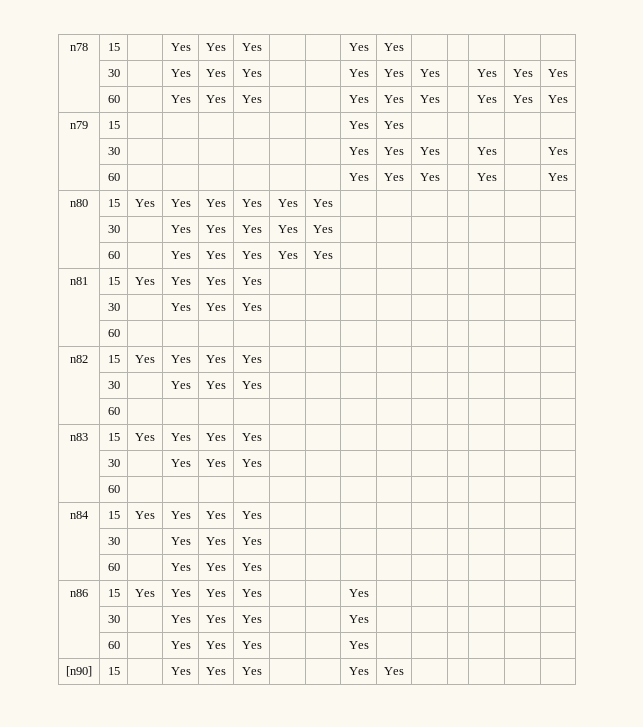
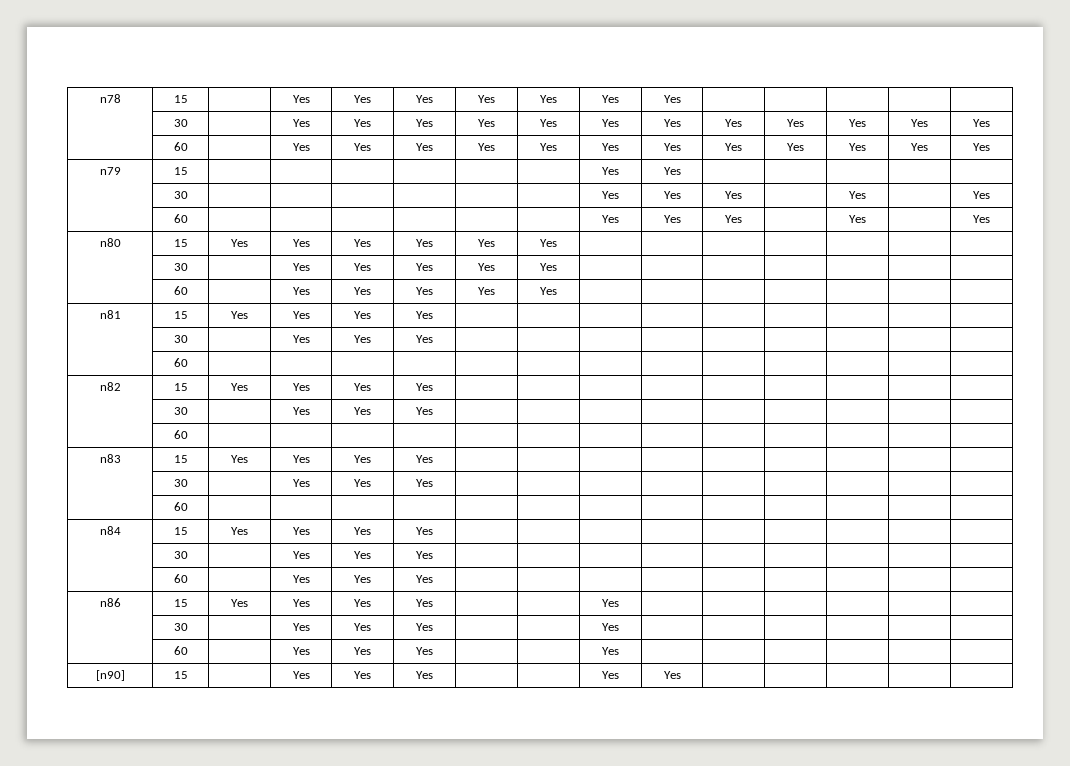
(262, 47) | -> [478,95,495,103] [540,95,557,103] Yes | Yes
[348,69,369,77] [384,69,404,77] [419,69,440,77] | | Yes | Yes | Yes | -> [478,119,495,127] [540,119,557,127] [602,119,619,127] [663,119,681,127] [725,119,742,127] [787,119,804,127] Yes | Yes | Yes | Yes | Yes | Yes
[348,95,369,103] [384,95,404,103] [419,95,440,103] | | Yes | Yes | Yes | -> [478,143,495,151] [540,143,557,151] [602,143,619,151] [663,143,681,151] [725,143,742,151] [787,143,804,151] Yes | Yes | Yes | Yes | Yes | Yes

